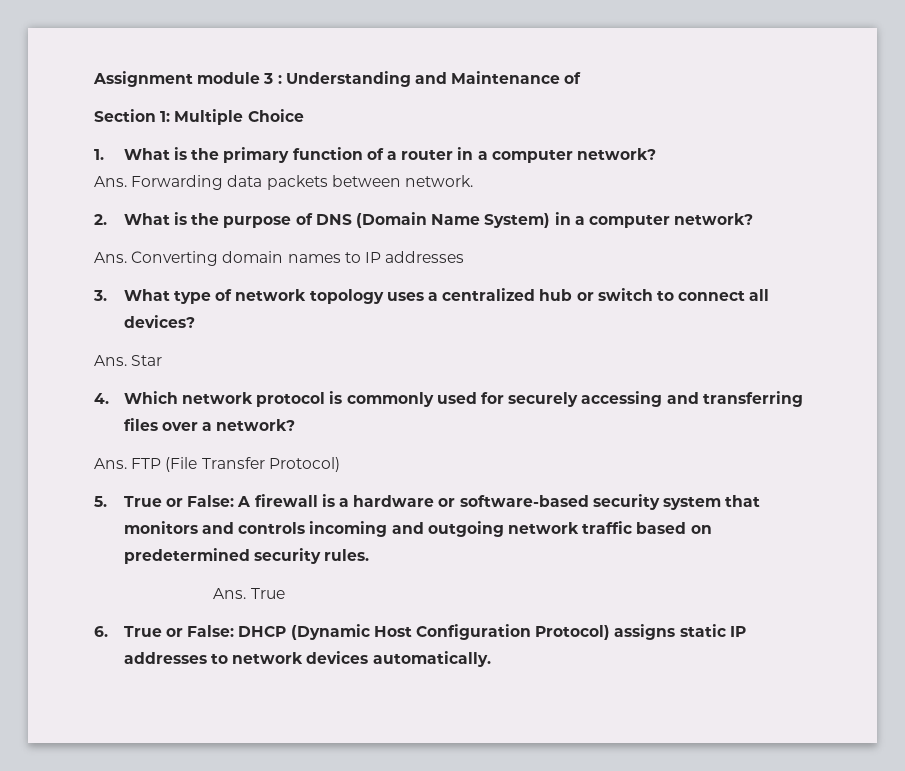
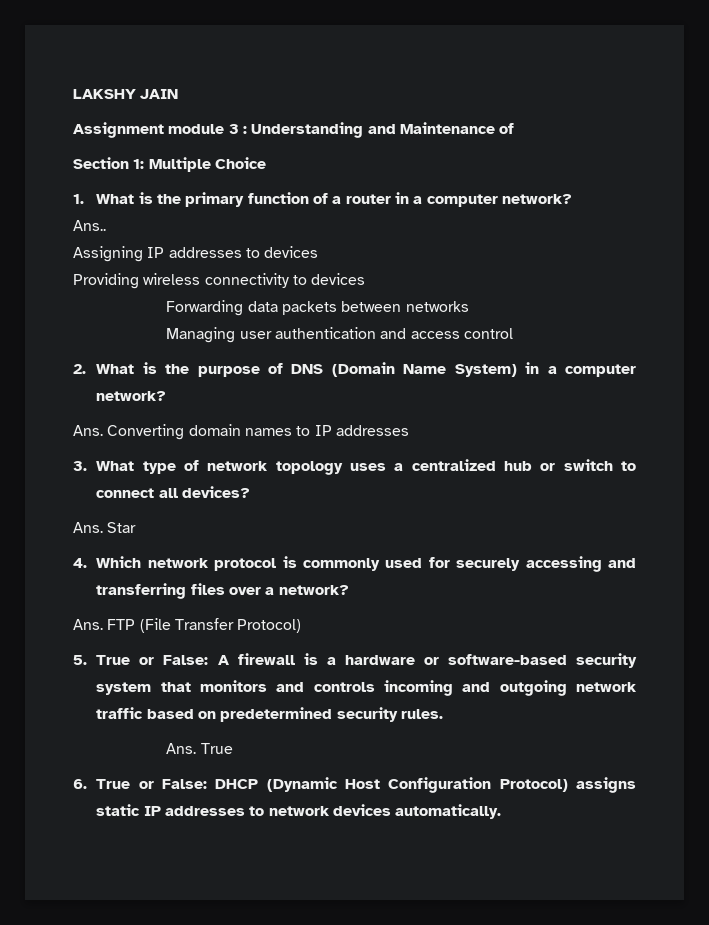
(93, 79) none -> [73,89,179,99] LAKSHY JAIN //
[94,175,473,190] Ans. Forwarding data packets between network. -> [73,220,106,231] [73,246,319,262] [73,273,366,289] [166,300,469,316] [166,327,514,343] Ans.. // Assigning IP addresses to devices // Providing wireless connectivity to devices // Forwarding data packets between networks // Managing user authentication and access control

